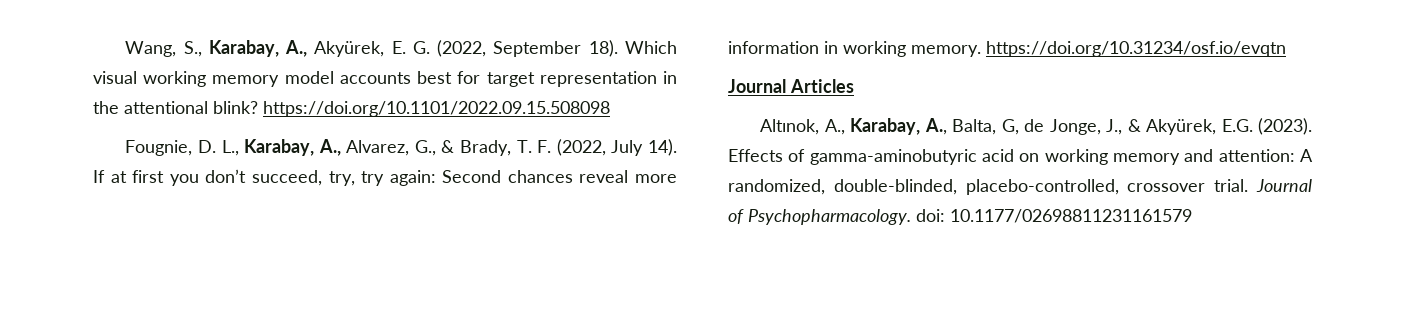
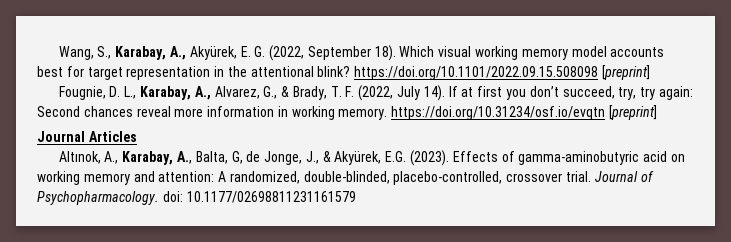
(610, 109) none -> [602,65,651,80] [preprint]
(1286, 49) none -> [609,105,658,120] [preprint]

